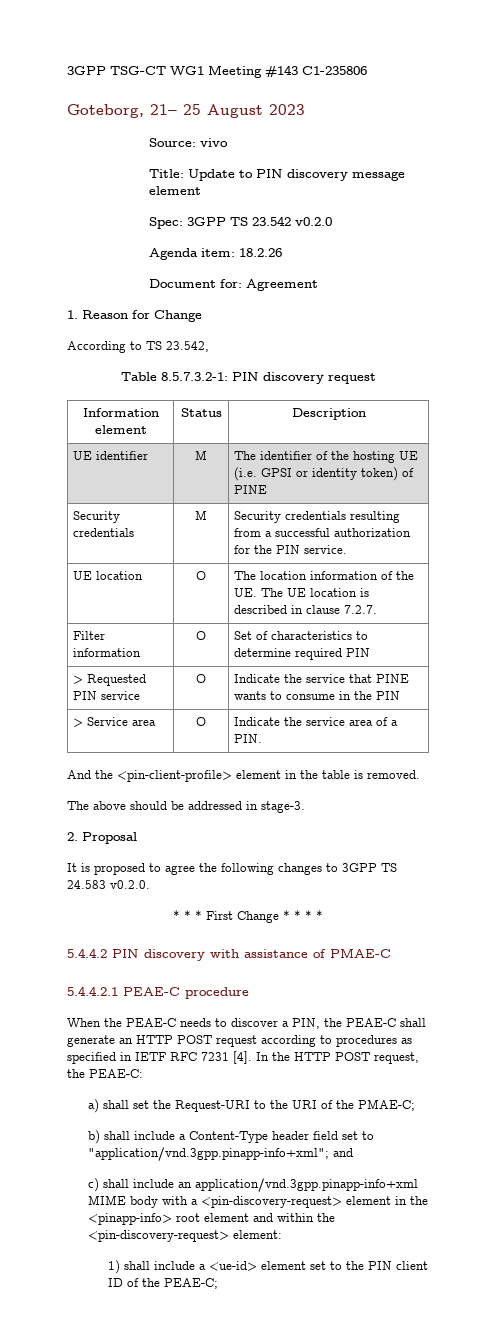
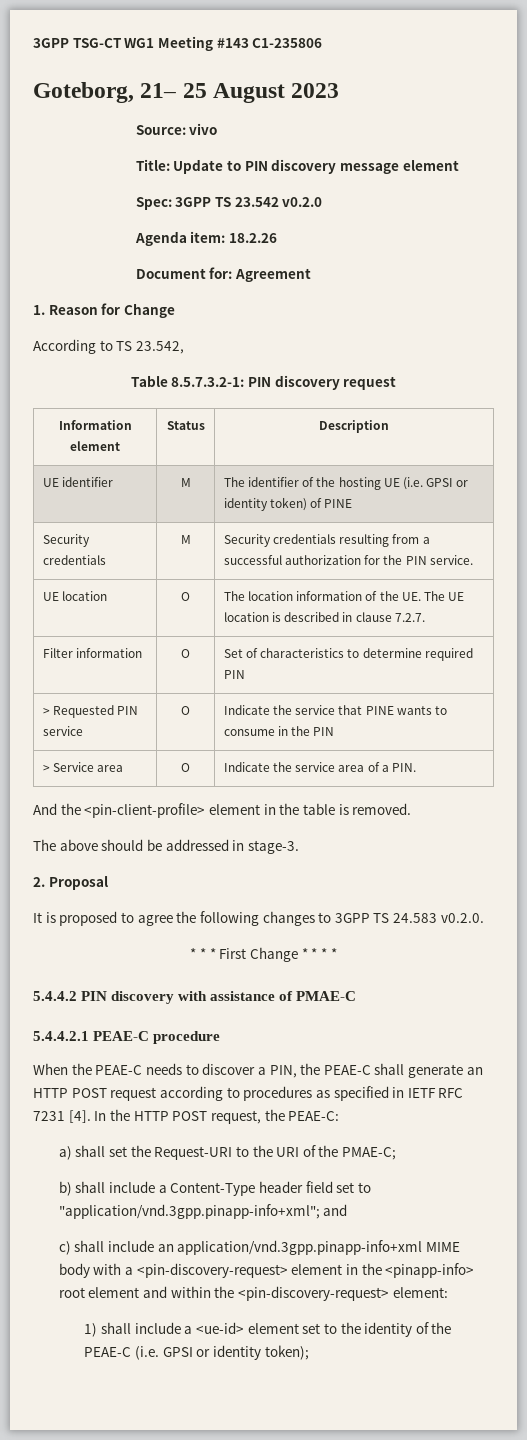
[368,1261,429,1270] [108,1278,219,1289] PIN client ID of the PEAE-C; -> [364,1322,452,1337] [84,1345,309,1360] identity of the PEAE-C (i.e. GPSI or identity token);

